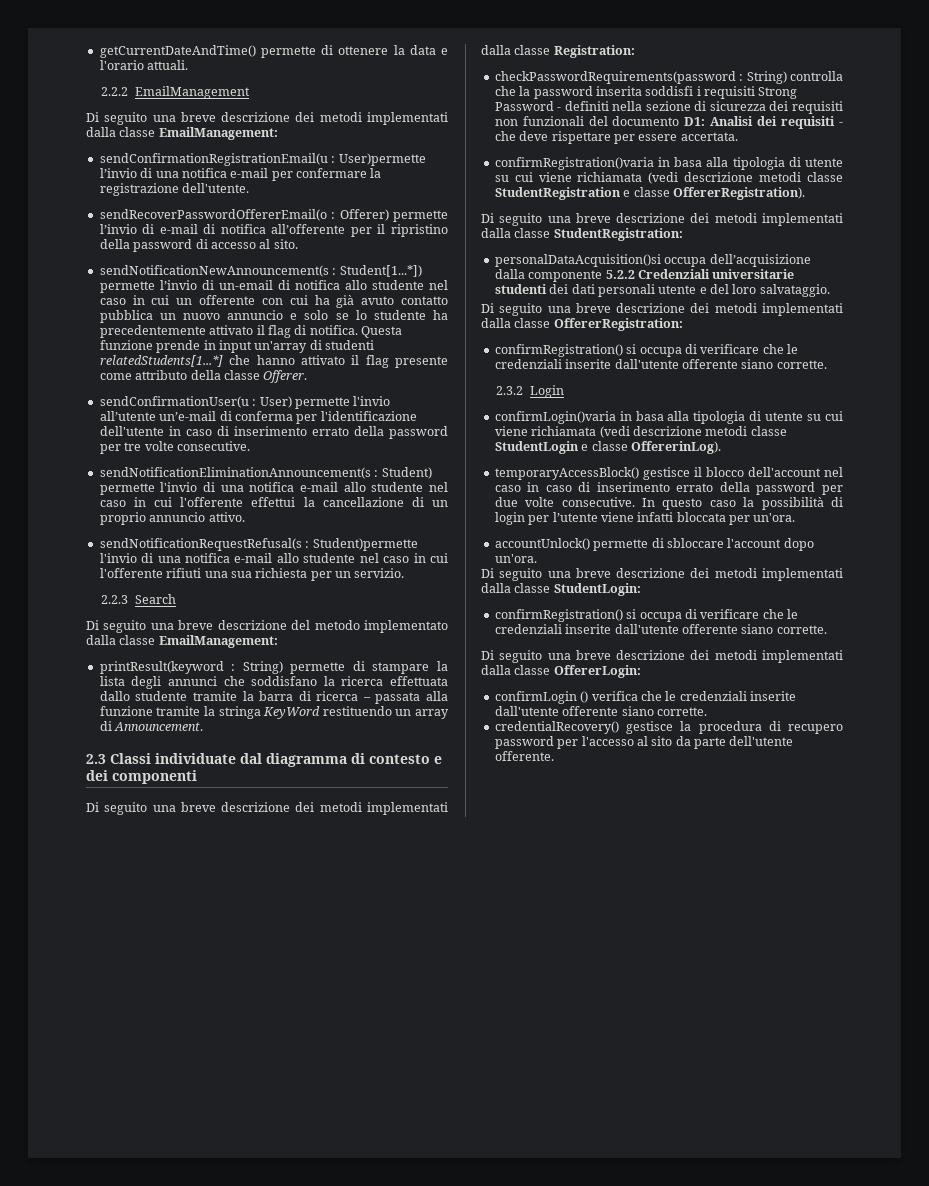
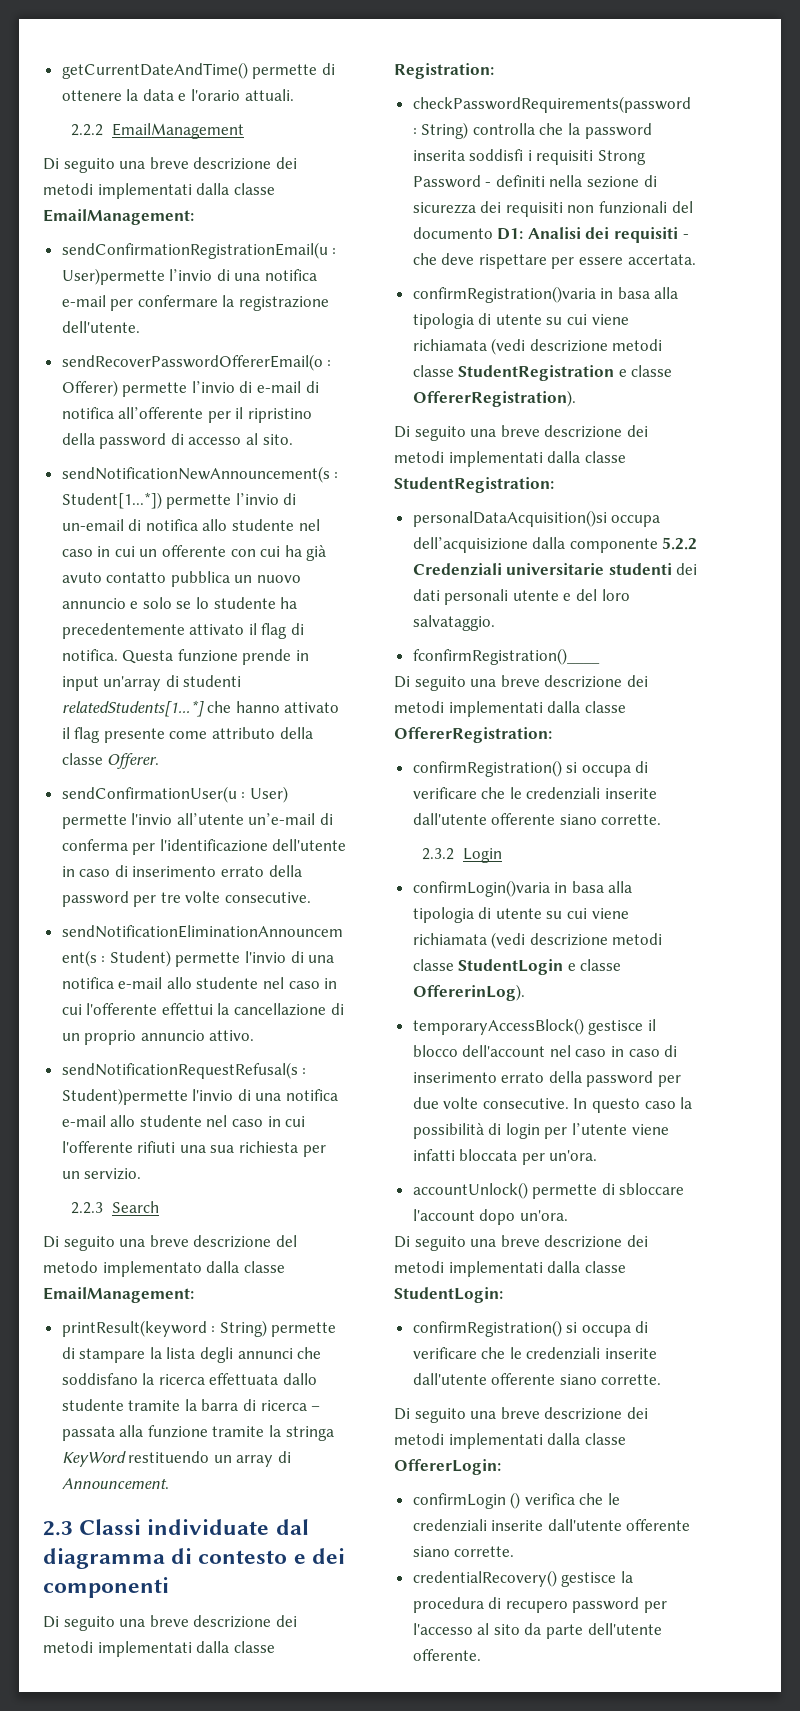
(830, 290) none -> [412,648,600,665] // fconfirmRegistration()____

